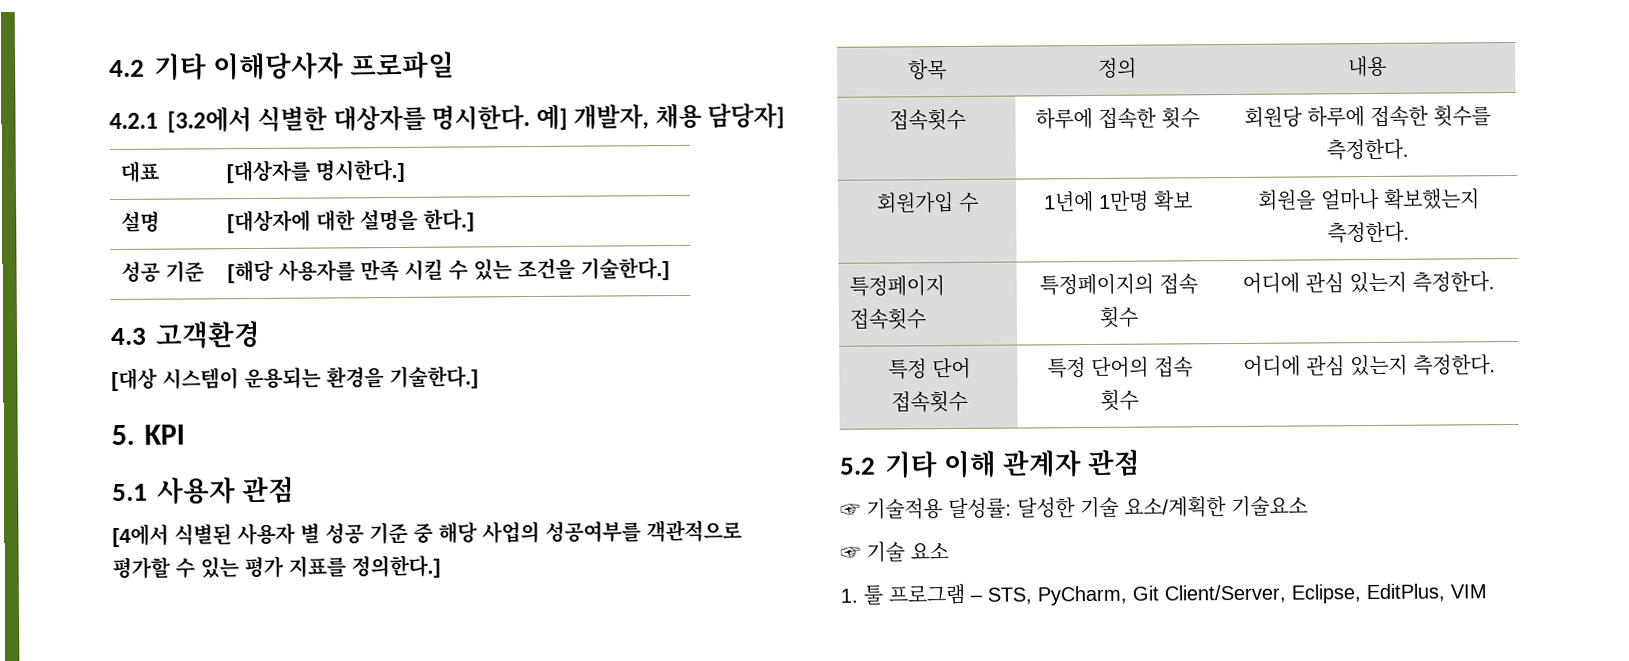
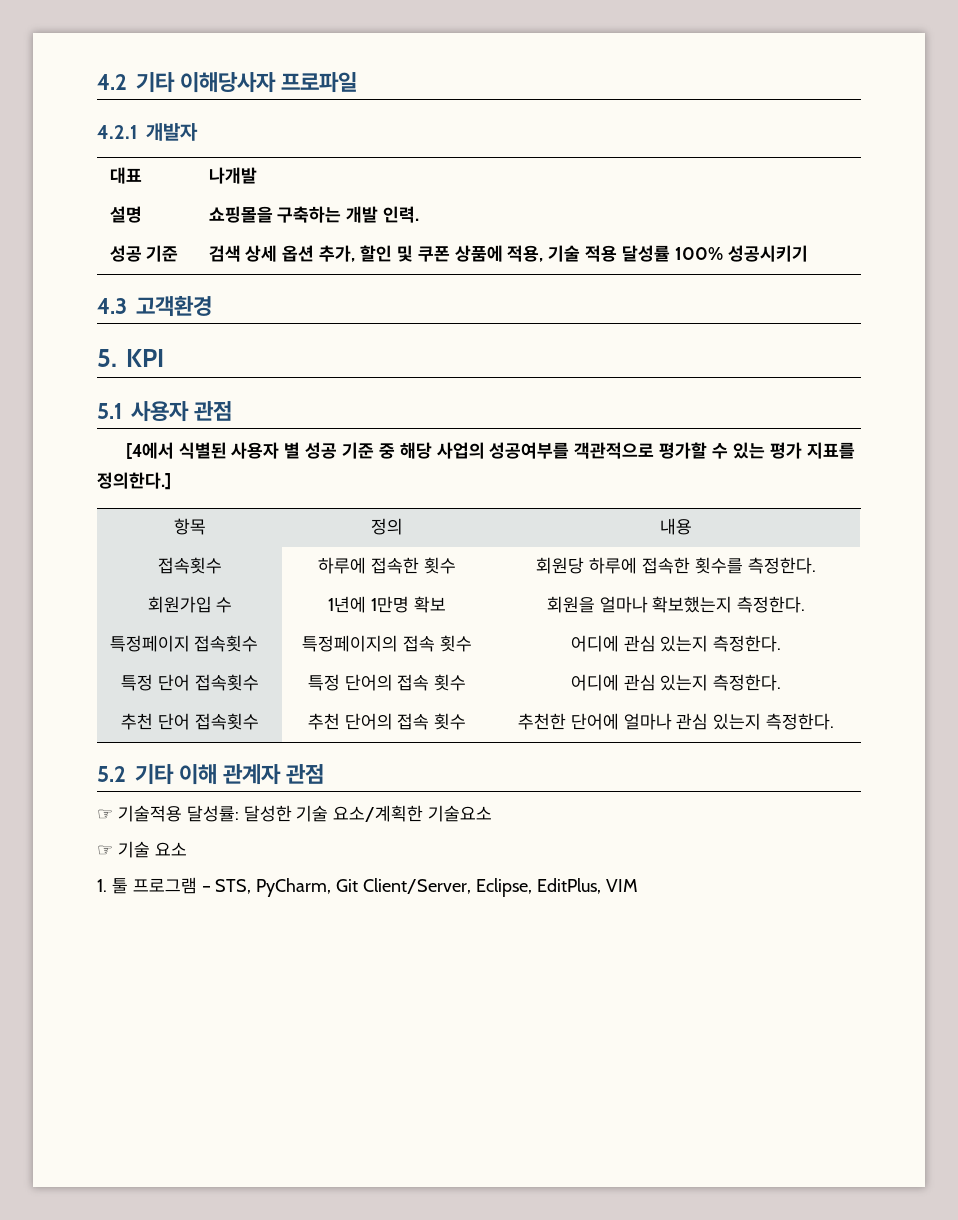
[167,103,786,133] [3.2에서 식별한 대상자를 명시한다. 예] 개발자, 채용 담당자] -> [146,123,198,141] 개발자
[226,158,406,184] [대상자를 명시한다.] -> [208,167,257,184] 나개발
[227,208,476,234] [121,260,205,283] [227,257,671,284] [110,320,261,349] [111,365,479,392] [대상자에 대한 설명을 한다.] // 성공 기준 | [해당 사용자를 만족 시킬 수 있는 조건을 기술한다.] // 4.3 고객환경 // [대상 시스템이 운용되는 환경을 기술한다.] -> [208,206,420,223] [109,245,179,262] [208,245,808,262] [97,295,212,317] 쇼핑몰을 구축하는 개발 인력. // 성공 기준 | 검색 상세 옵션 추가, 할인 및 쿠폰 상품에 적용, 기술 적용 달성률 100% 성공시키기 // 4.3 고객환경
(1496, 365) none -> [121,713,259,730] [307,713,467,730] [517,713,835,730] // 추천 단어 접속횟수 | 추천 단어의 접속 횟수 | 추천한 단어에 얼마나 관심 있는지 측정한다.

